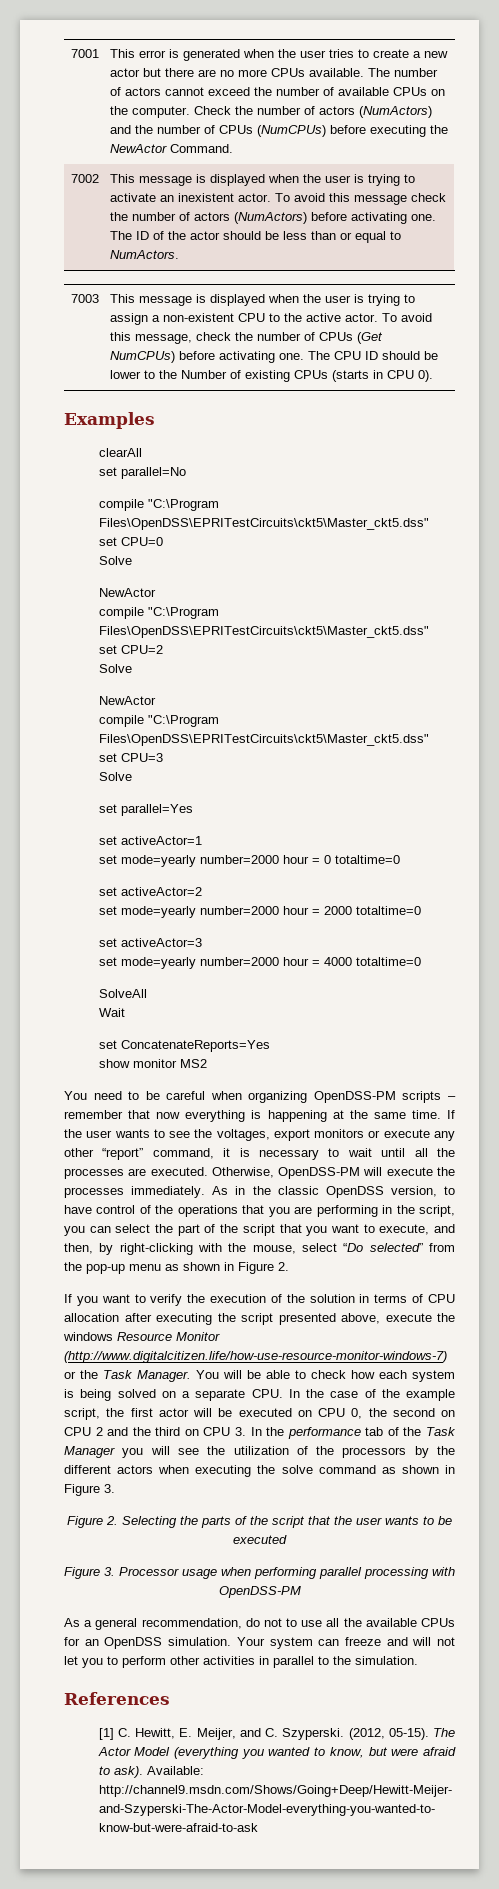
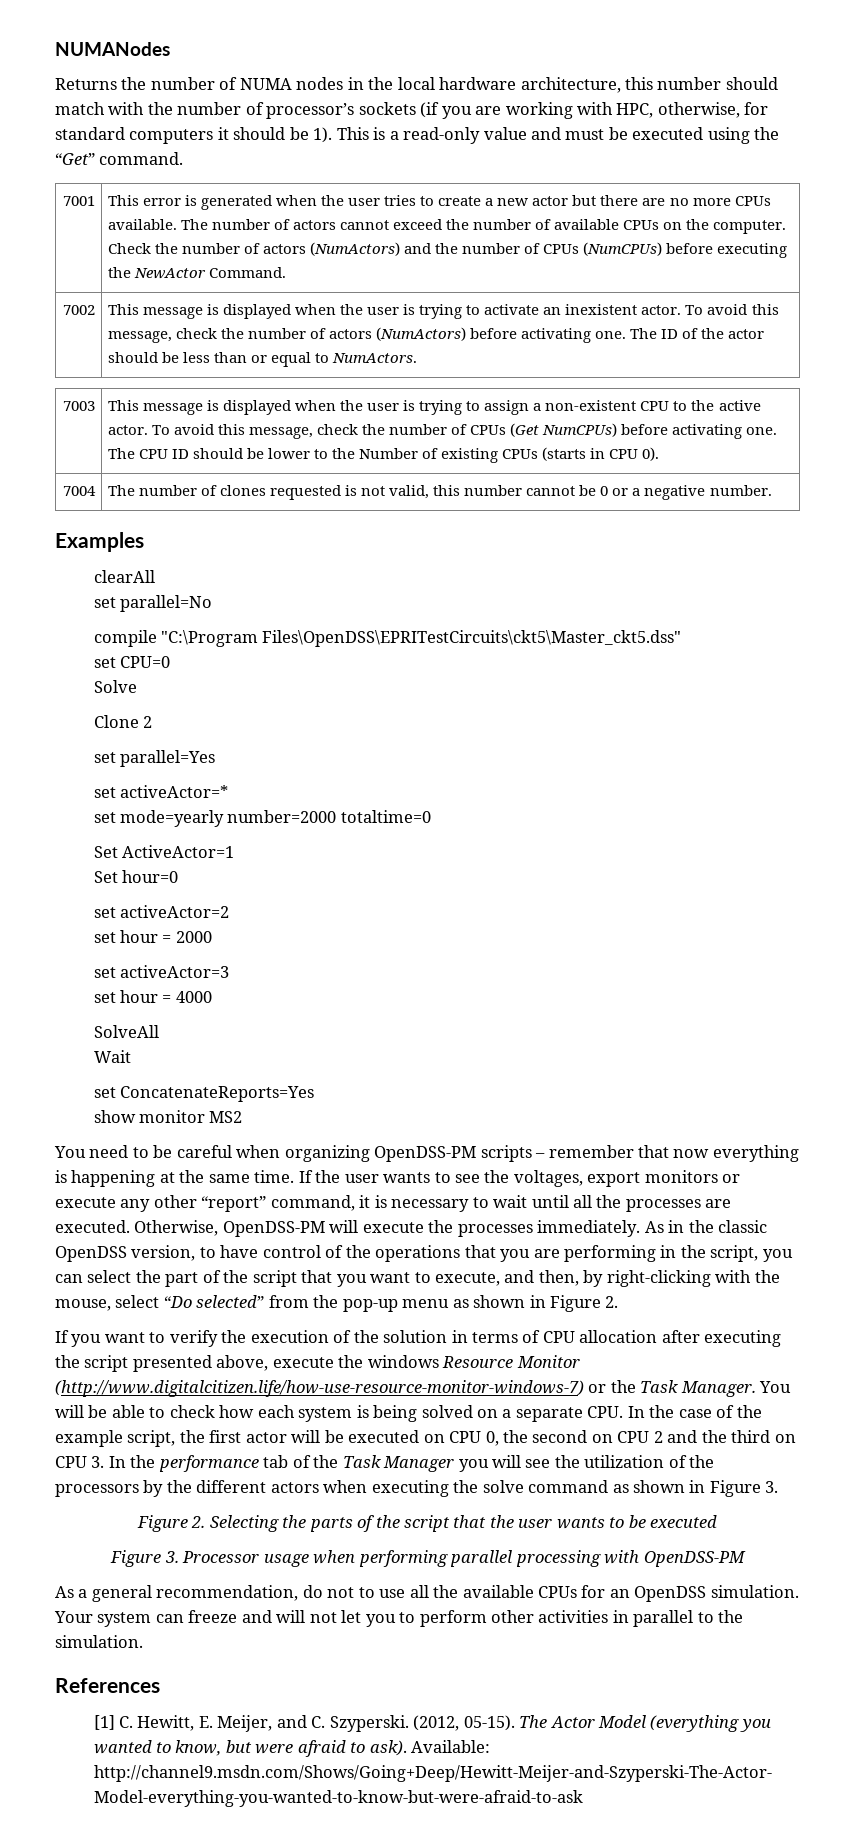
(70, 53) none -> [55,42,170,56] [55,77,778,93] [55,102,769,119] [55,127,780,144] [55,152,184,165] NUMANodes // Returns the number of NUMA nodes in the local hardware architecture, this number should match with the number of processor’s sockets (if you are working with HPC, otherwise, for standard computers it should be 1). This is a read-only value and must be executed using the “Get” command. //
[353,195,407,205] message -> [107,331,172,343] message,
(433, 376) none -> [62,486,96,496] [107,485,772,500] // 7004 | The number of clones requested is not valid, this number cannot be 0 or a negative number.
[98,588,156,597] [98,607,219,619] [98,626,429,638] [98,645,163,654] [98,664,132,673] [98,696,156,705] [98,715,219,727] [98,734,429,746] [98,753,163,762] [98,772,132,781] NewActor // compile "C:\Program Files\OpenDSS\EPRITestCircuits\ckt5\Master_ckt5.dss" // set CPU=2 // Solve // NewActor // compile "C:\Program Files\OpenDSS\EPRITestCircuits\ckt5\Master_ckt5.dss" // set CPU=3 // Solve -> [93,715,152,728] Clone 2
[120,836,202,845] [98,855,400,867] activeActor=1 // set mode=yearly number=2000 hour = 0 totaltime=0 -> [119,785,228,798] [93,810,431,827] [93,845,234,858] [93,870,178,883] activeActor=* // set mode=yearly number=2000 totaltime=0 // Set ActiveActor=1 // Set hour=0
[120,906,279,918] mode=yearly number=2000 -> (116, 937) none
[355,906,421,915] totaltime=0 -> (212, 937) none
[120,957,279,969] mode=yearly number=2000 -> (116, 997) none
[355,957,421,966] totaltime=0 -> (212, 997) none

